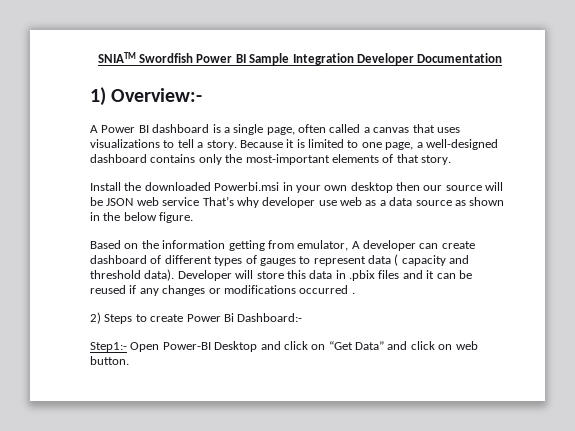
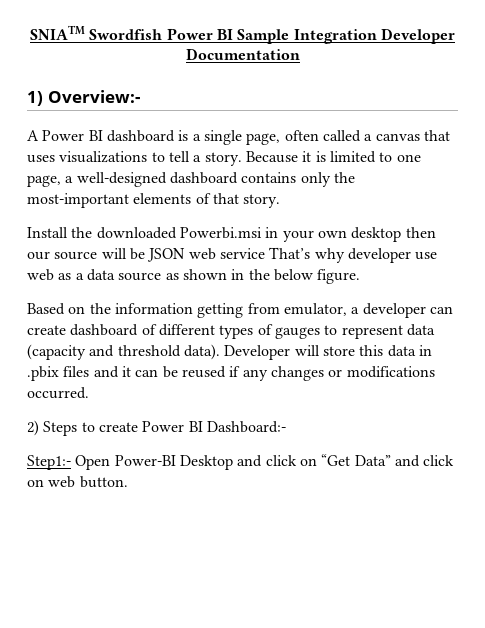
[351,241,360,249] A -> [351,307,360,314] a
[394,254,446,266] ( capacity -> [27,344,86,360] (capacity
[299,285,355,294] occurred . -> [27,387,89,399] occurred.
[223,313,234,322] Bi -> [188,421,203,432] BI

